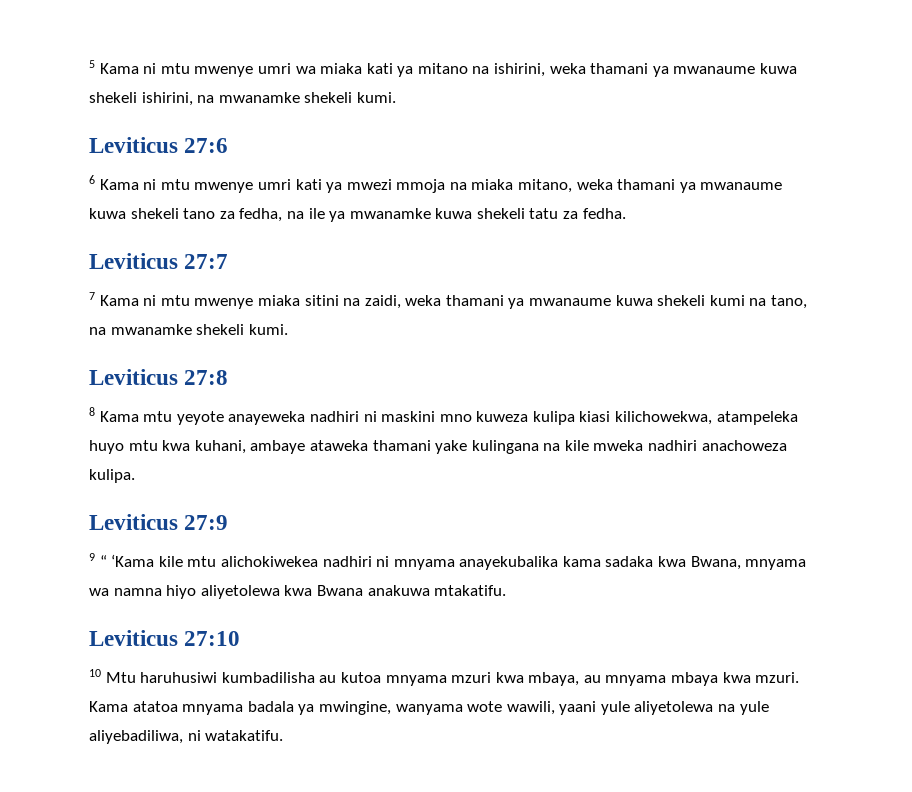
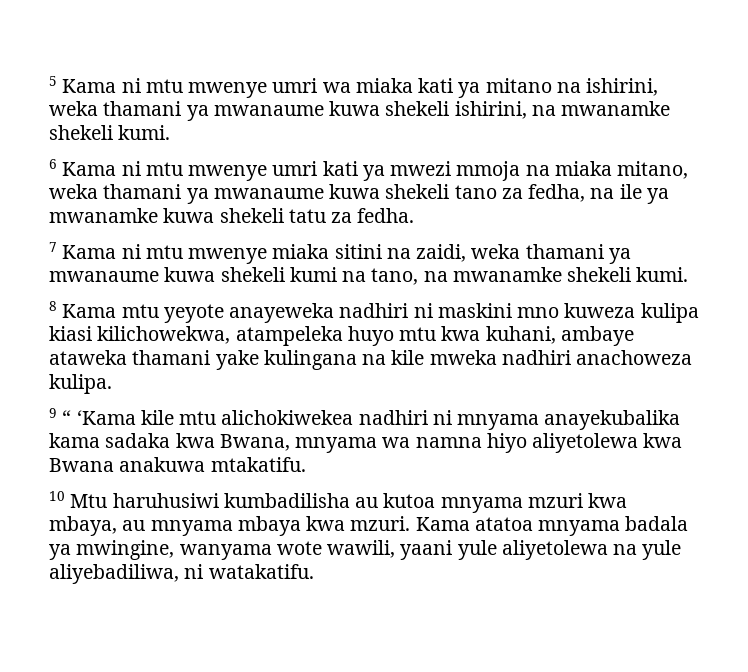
[89,137,229,153] // Leviticus 27:6 -> (171, 132) none
[89,253,229,269] // Leviticus 27:7 -> (415, 215) none
[89,369,229,385] // Leviticus 27:8 -> (689, 274) none
[89,514,229,530] // Leviticus 27:9 -> (112, 384) none
[89,630,241,646] // Leviticus 27:10 -> (306, 464) none

